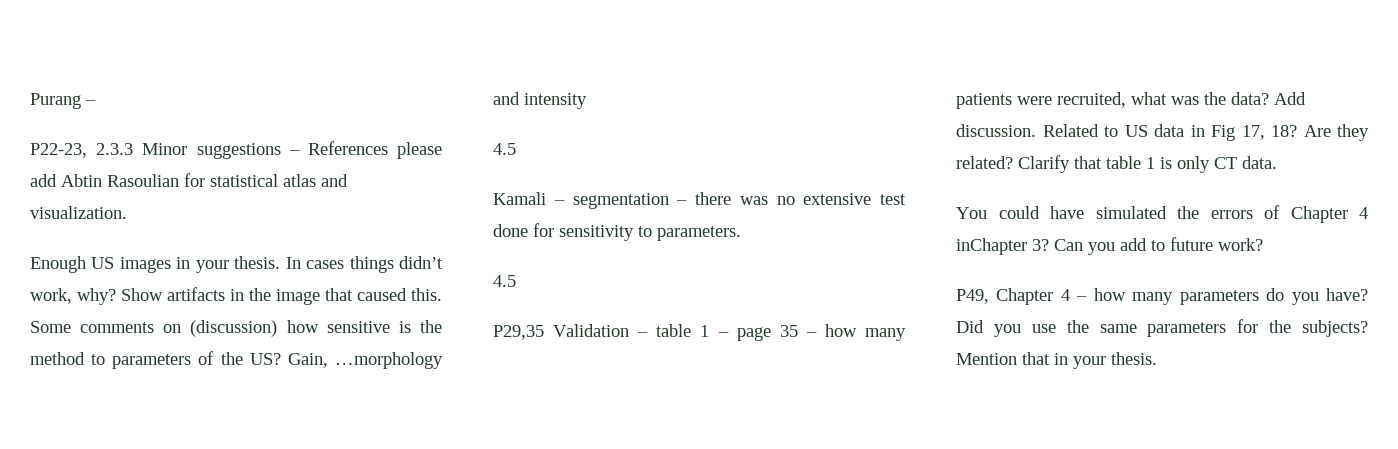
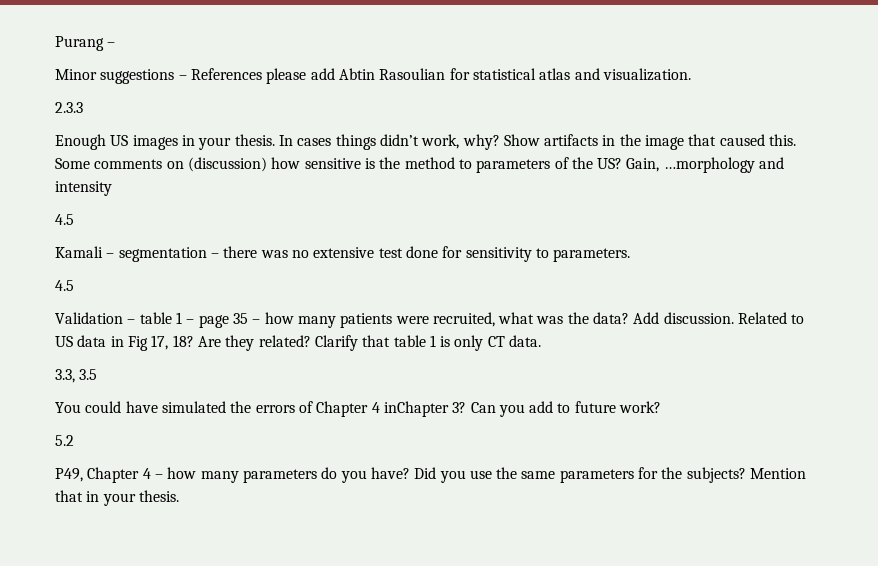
[30,143,134,158] P22-23, 2.3.3 -> (116, 44) none
(127, 212) none -> [55,102,83,113] // 2.3.3
[493,325,544,340] P29,35 -> (74, 285) none
(1277, 162) none -> [55,369,98,383] // 3.3, 3.5
(1263, 244) none -> [55,435,74,446] // 5.2

